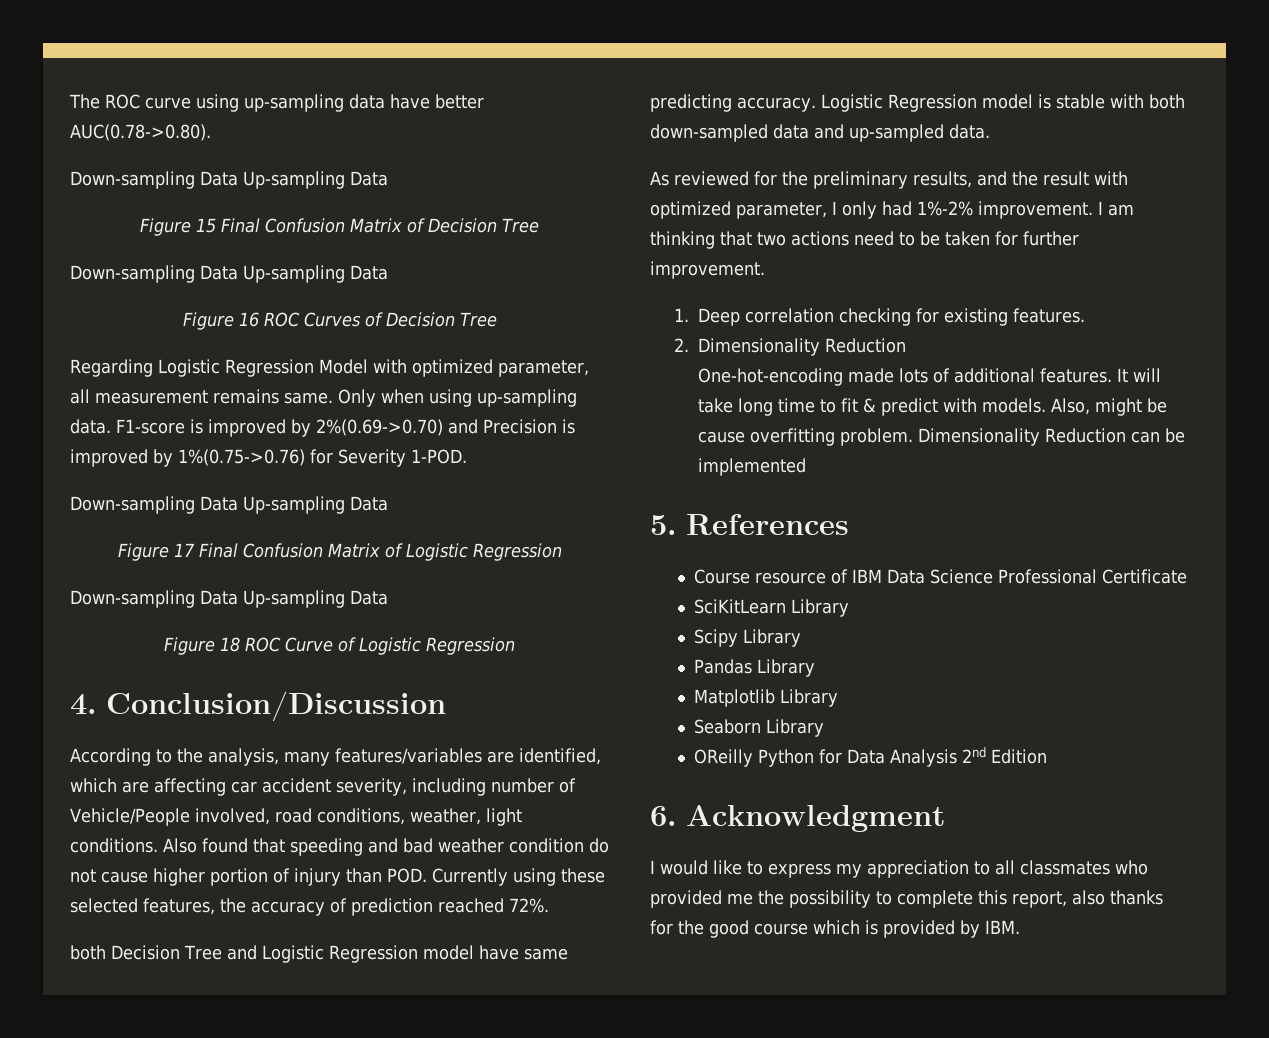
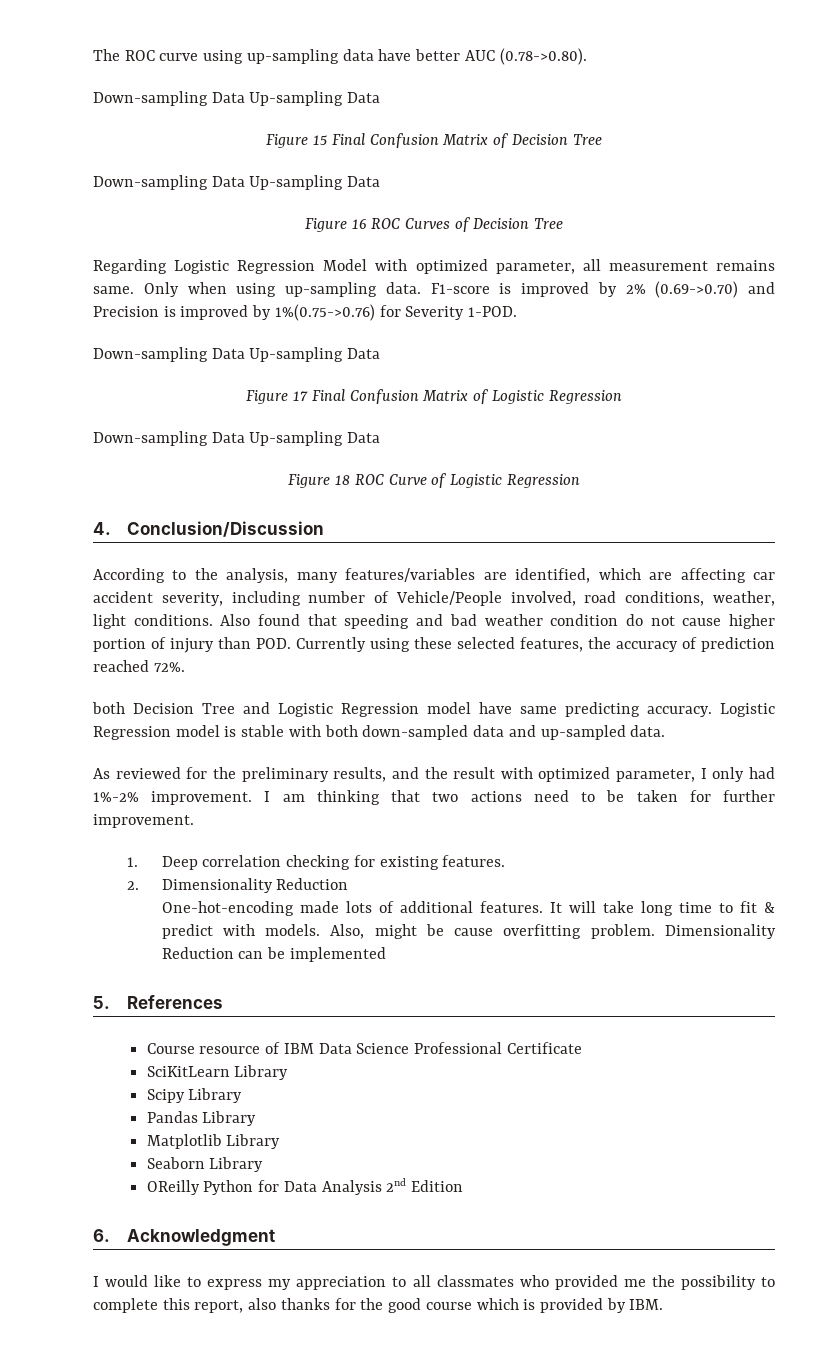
[70,124,211,141] AUC(0.78->0.80). -> [464,48,587,65] AUC (0.78->0.80).
[316,419,443,436] 2%(0.69->0.70) -> [625,281,739,298] 2% (0.69->0.70)

